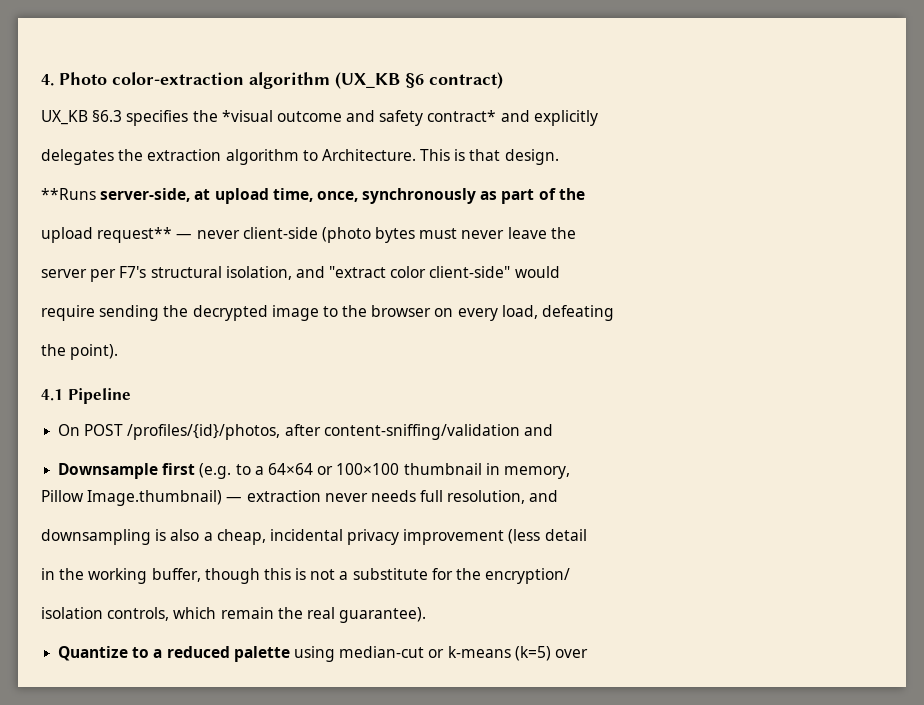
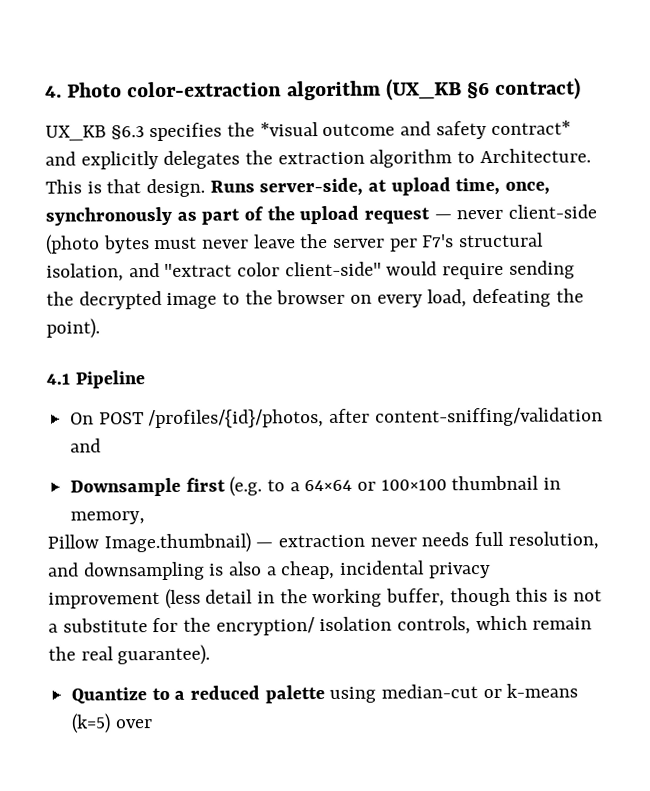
(598, 118) // -> (159, 160) none
[41,188,96,200] // **Runs -> [209,180,255,193] Runs
[41,227,173,243] // upload request** -> [299,205,431,225] upload request
(576, 233) // -> (329, 241) none
(560, 272) // -> (438, 268) none
(615, 313) // -> (552, 298) none
(559, 496) // -> (79, 569) none
(587, 535) // -> (254, 596) none
(571, 576) // -> (315, 626) none

